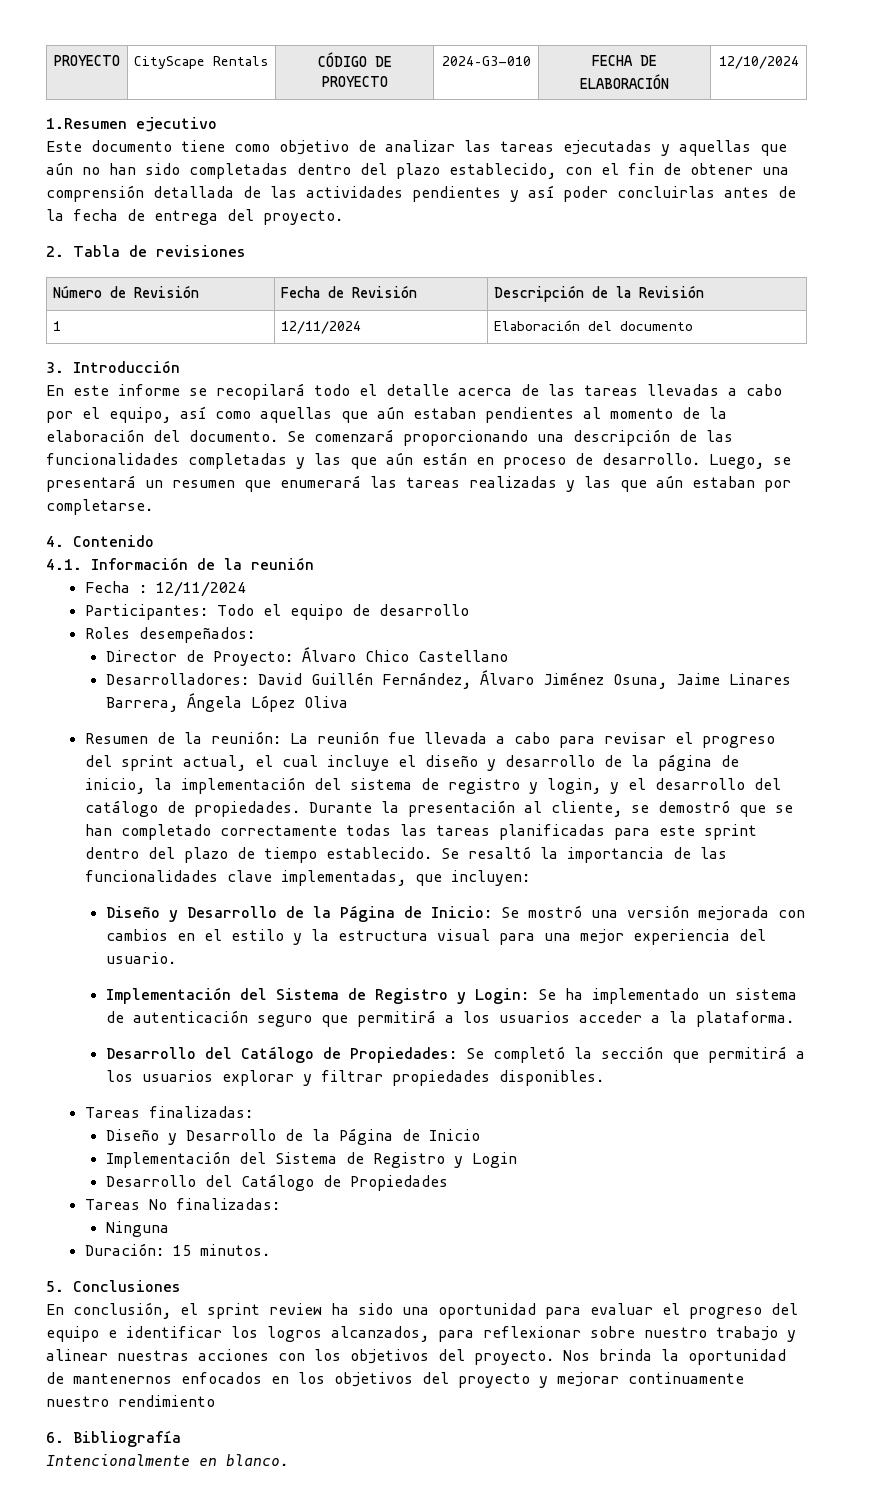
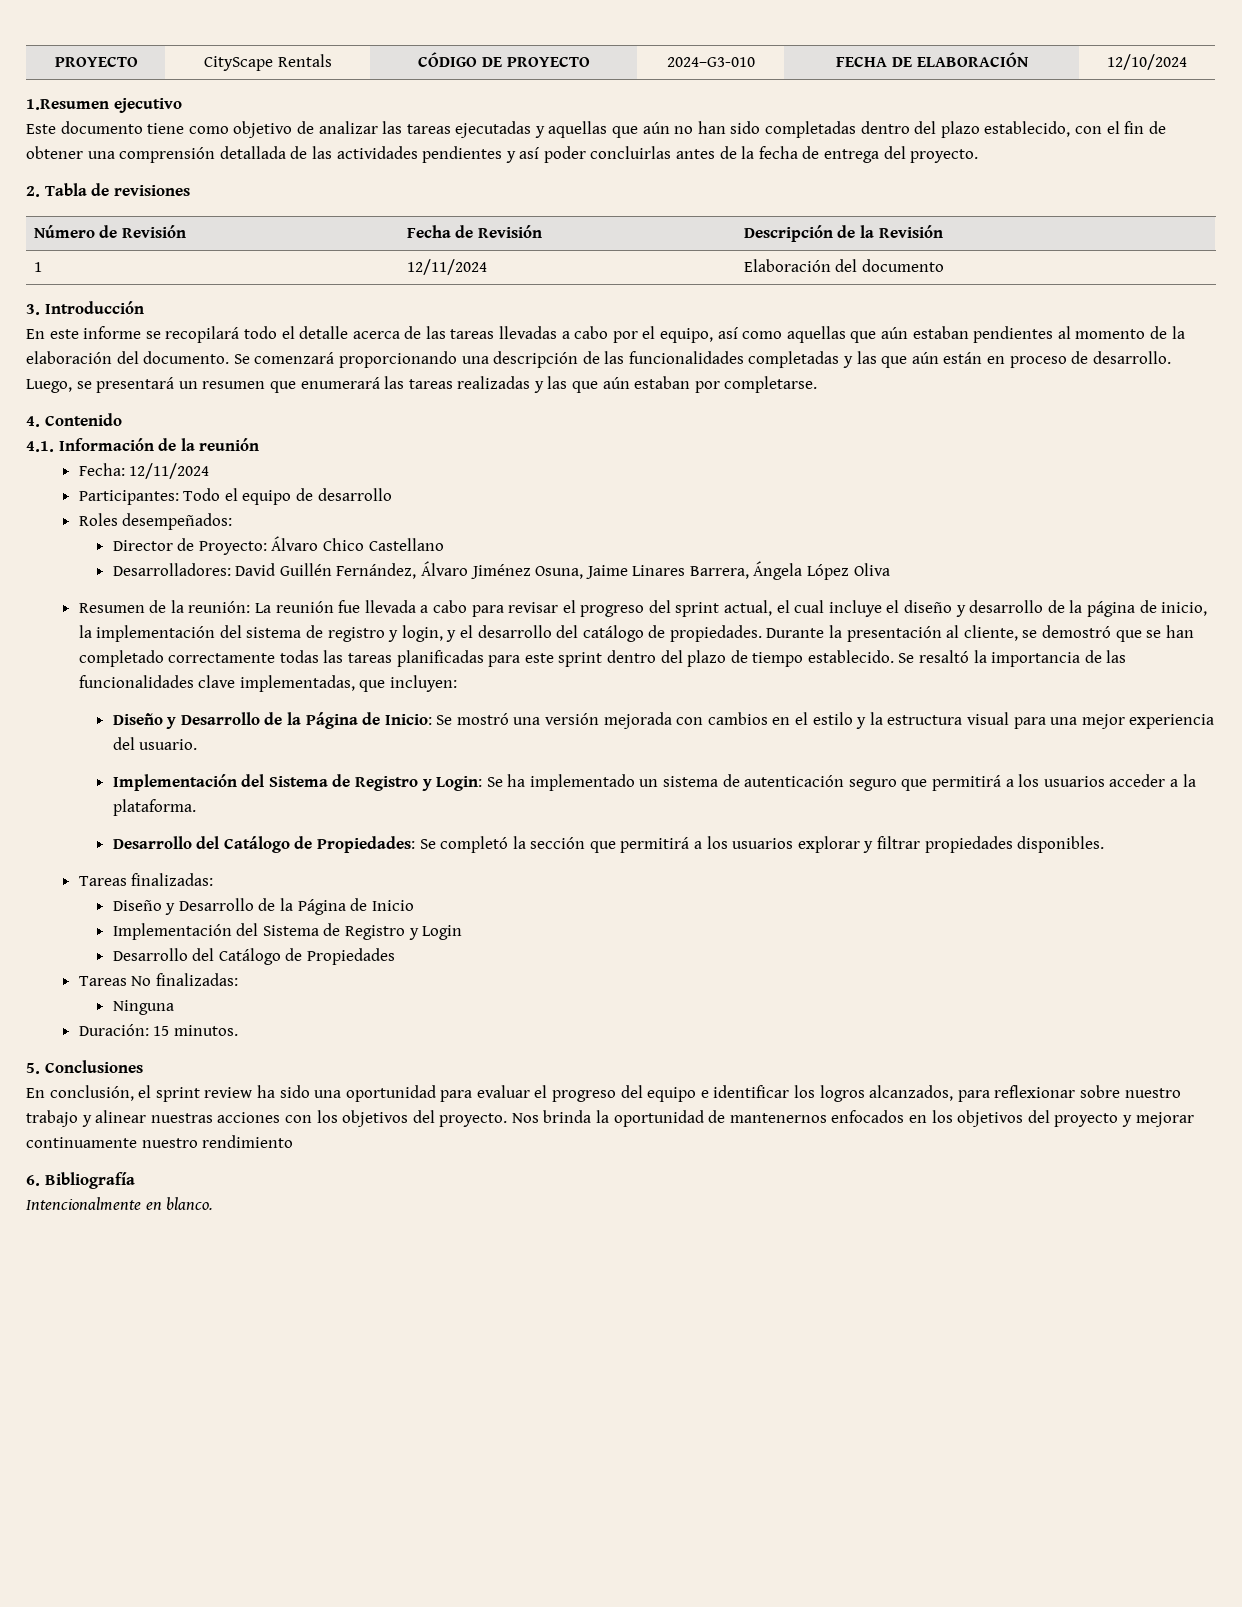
[84,581,147,593] Fecha : -> [78,463,125,476] Fecha:

